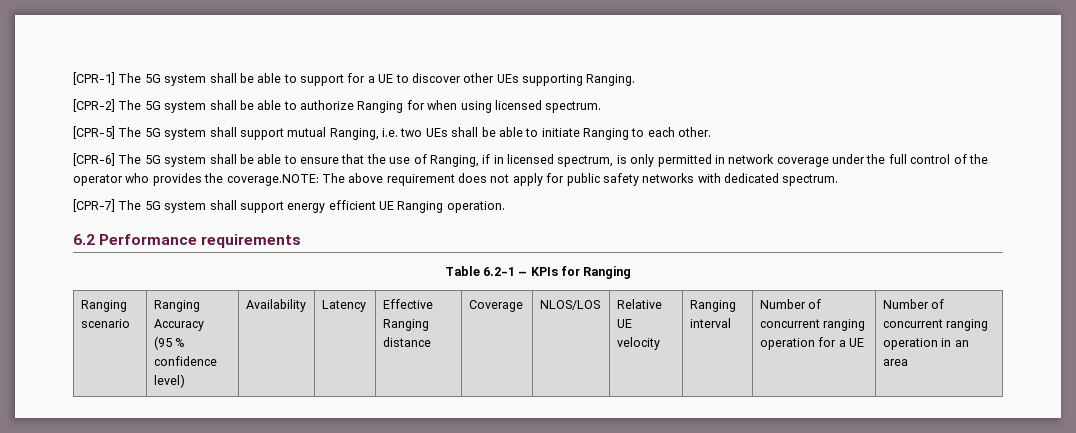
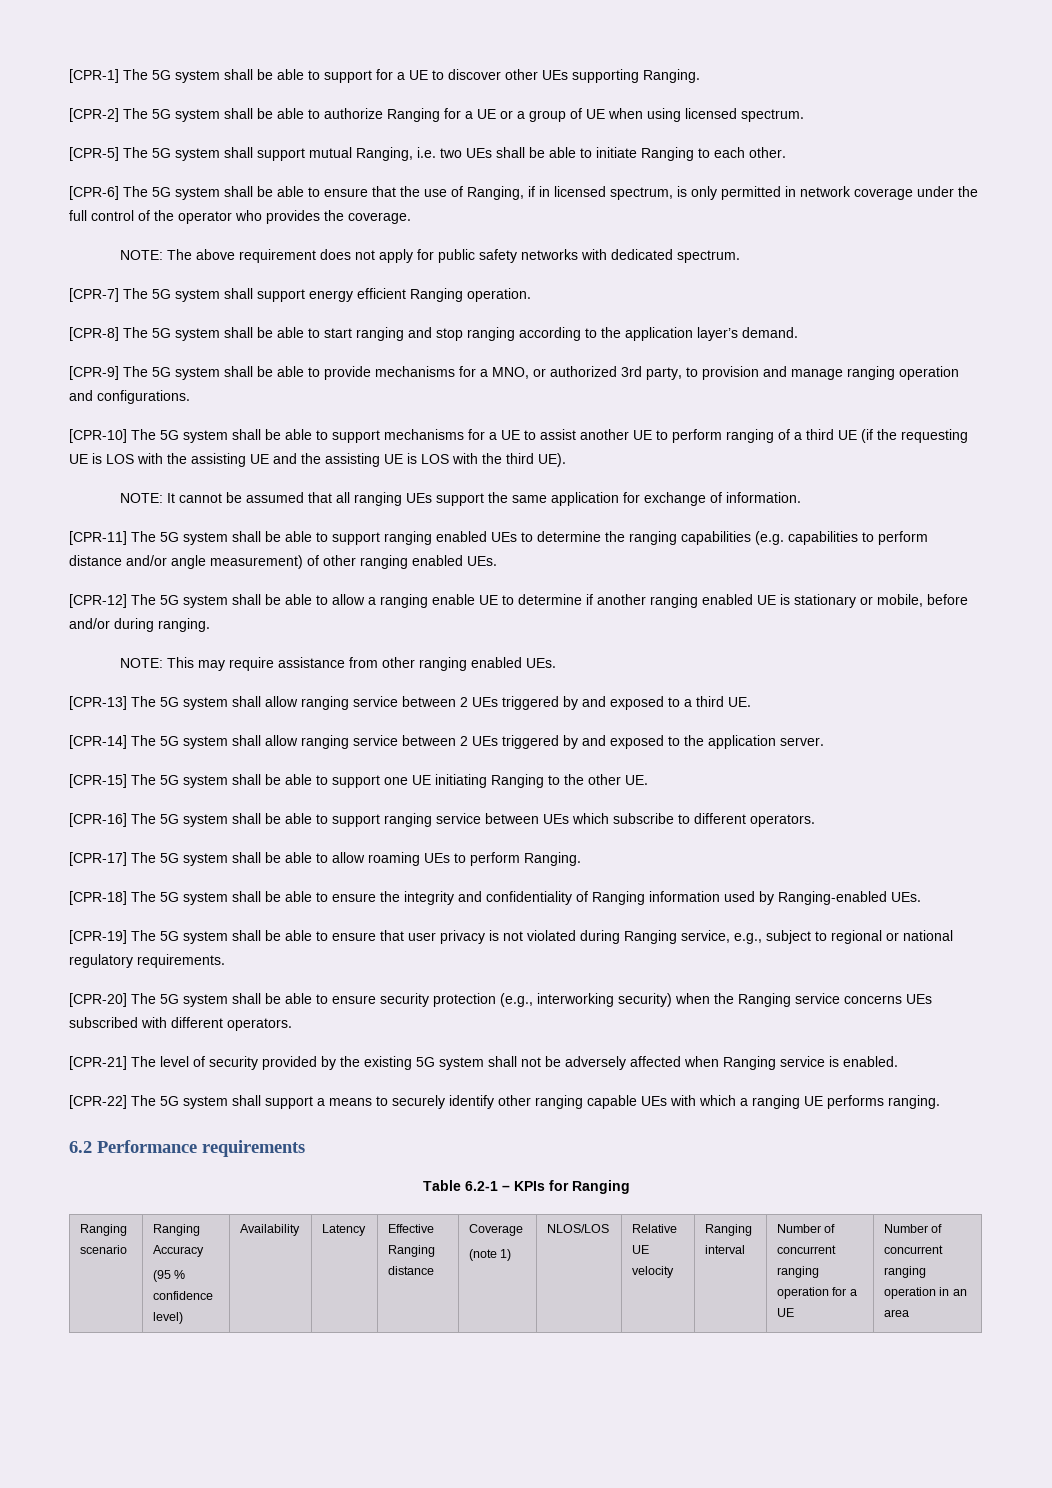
(425, 105) none -> [465,108,605,122] a UE or a group of UE
[226,174,319,186] coverage.NOTE: -> [348,212,411,224] [120,250,164,260] coverage. // NOTE:
[379,201,394,210] UE -> (406, 293) none
(505, 207) none -> [69,327,798,341] [69,366,959,380] [69,390,190,404] [69,429,968,443] [69,453,566,467] [120,492,802,506] [69,531,928,545] [69,555,497,569] [69,594,968,608] [69,618,210,632] [120,657,557,671] [69,696,751,710] [69,735,824,749] [69,774,648,788] [69,813,815,827] [69,852,581,866] [69,891,921,905] [69,930,953,944] [69,954,225,968] [69,993,932,1007] [69,1017,292,1031] [69,1056,898,1070] [69,1095,940,1109] // [CPR-8] The 5G system shall be able to start ranging and stop ranging according to the application layer’s demand. // [CPR-9] The 5G system shall be able to provide mechanisms for a MNO, or authorized 3rd party, to provision and manage ranging operation and configurations. // [CPR-10] The 5G system shall be able to support mechanisms for a UE to assist another UE to perform ranging of a third UE (if the requesting UE is LOS with the assisting UE and the assisting UE is LOS with the third UE). // NOTE: It cannot be assumed that all ranging UEs support the same application for exchange of information. // [CPR-11] The 5G system shall be able to support ranging enabled UEs to determine the ranging capabilities (e.g. capabilities to perform distance and/or angle measurement) of other ranging enabled UEs. // [CPR-12] The 5G system shall be able to allow a ranging enable UE to determine if another ranging enabled UE is stationary or mobile, before and/or during ranging. // NOTE: This may require assistance from other ranging enabled UEs. // [CPR-13] The 5G system shall allow ranging service between 2 UEs triggered by and exposed to a third UE. // [CPR-14] The 5G system shall allow ranging service between 2 UEs triggered by and exposed to the application server. // [CPR-15] The 5G system shall be able to support one UE initiating Ranging to the other UE. // [CPR-16] The 5G system shall be able to support ranging service between UEs which subscribe to different operators. // [CPR-17] The 5G system shall be able to allow roaming UEs to perform Ranging. // [CPR-18] The 5G system shall be able to ensure the integrity and confidentiality of Ranging information used by Ranging-enabled UEs. // [CPR-19] The 5G system shall be able to ensure that user privacy is not violated during Ranging service, e.g., subject to regional or national regulatory requirements. // [CPR-20] The 5G system shall be able to ensure security protection (e.g., interworking security) when the Ranging service concerns UEs subscribed with different operators. // [CPR-21] The level of security provided by the existing 5G system shall not be adversely affected when Ranging service is enabled. // [CPR-22] The 5G system shall support a means to securely identify other ranging capable UEs with which a ranging UE performs ranging.
(523, 306) none -> [469,1249,512,1261] // (note 1)

